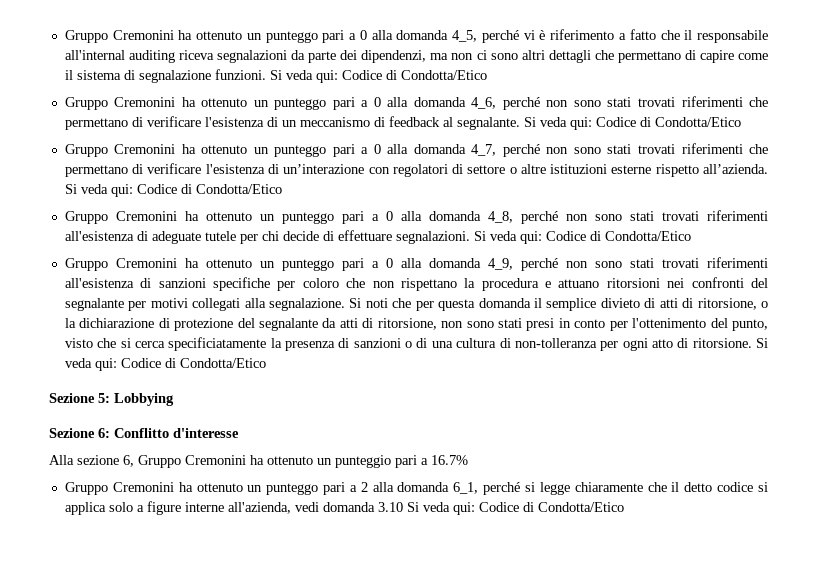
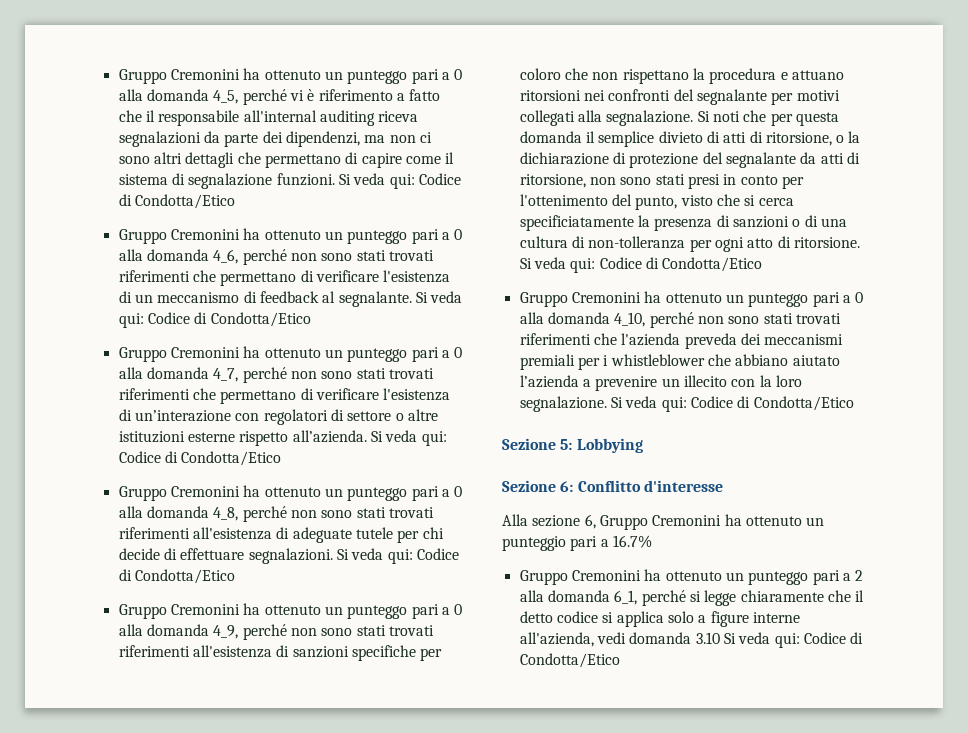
(266, 363) none -> [519,291,864,307] [519,312,841,328] [519,333,844,349] [519,354,840,370] [519,375,802,391] [519,396,854,412] // Gruppo Cremonini ha ottenuto un punteggo pari a 0 alla domanda 4_10, perché non sono stati trovati riferimenti che l'azienda preveda dei meccanismi premiali per i whistleblower che abbiano aiutato l’azienda a prevenire un illecito con la loro segnalazione. Si veda qui: Codice di Condotta/Etico

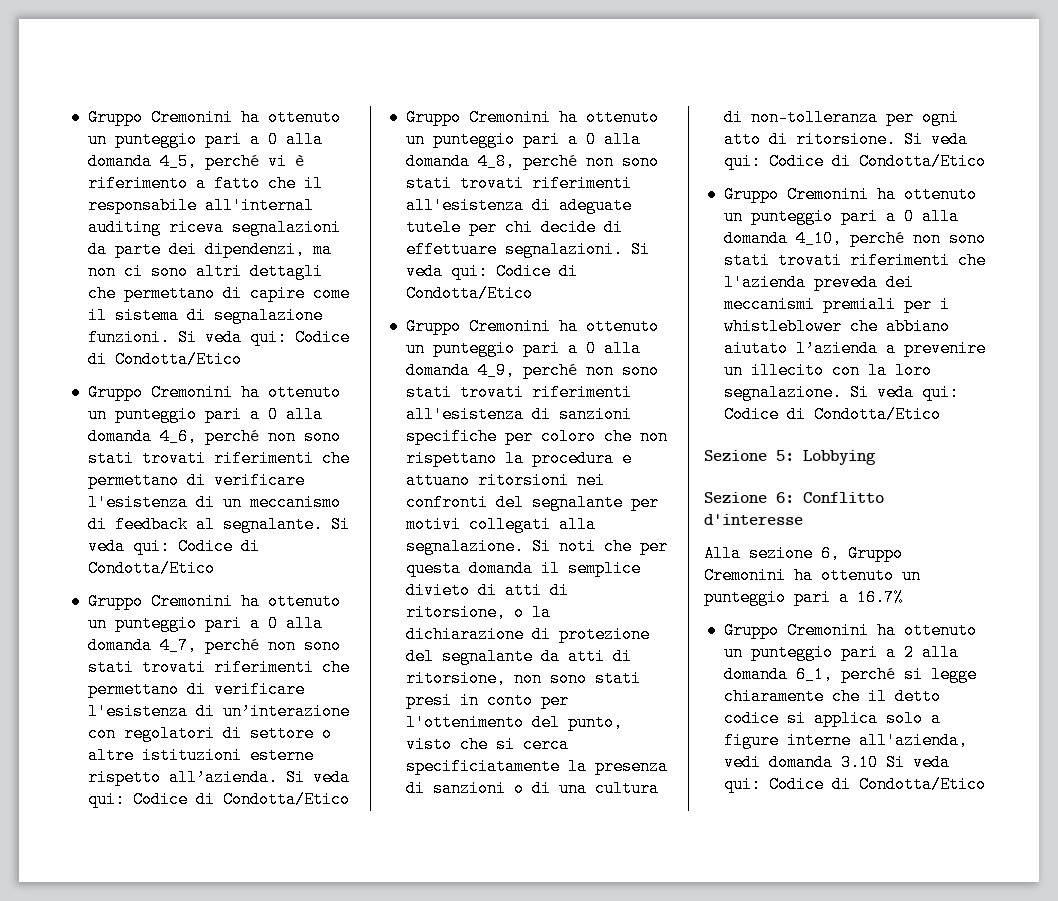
[118,68,408,84] Gruppo Cremonini ha ottenuto un punteggo -> [87,109,341,126] [87,131,197,148] Gruppo Cremonini ha ottenuto un punteggio
[347,230,408,244] punteggo -> [114,406,197,423] punteggio
[347,348,408,362] punteggo -> [114,615,197,632] punteggio
[347,487,408,501] punteggo -> [432,131,515,148] punteggio
[347,605,408,619] punteggo -> [432,340,515,357] punteggio
[748,293,809,307] punteggo -> [750,208,833,225] punteggio
[748,571,809,585] punteggo -> [750,644,833,661] punteggio

